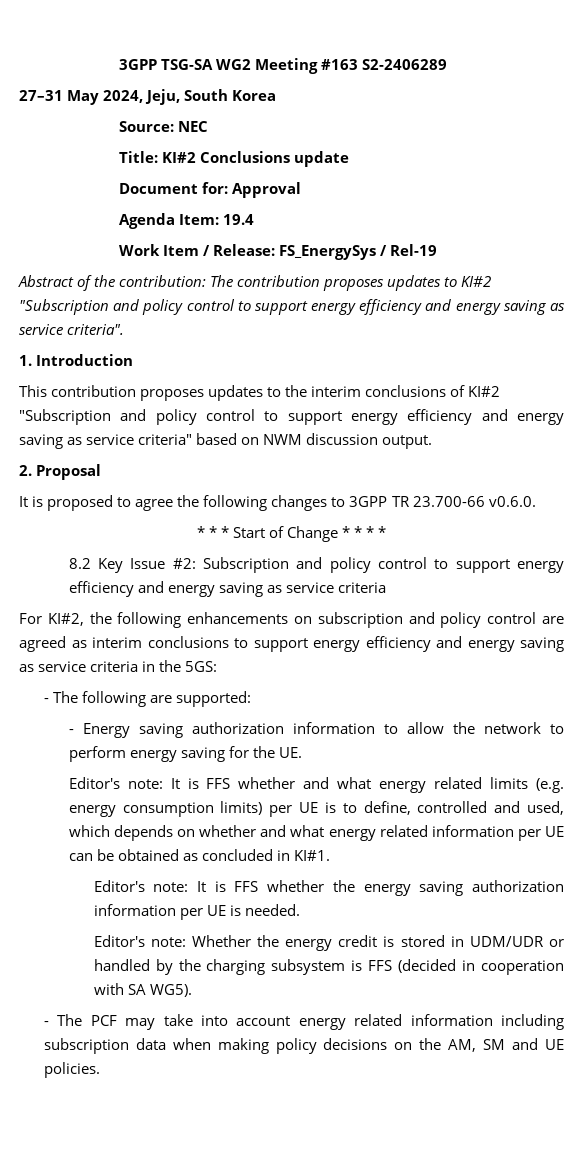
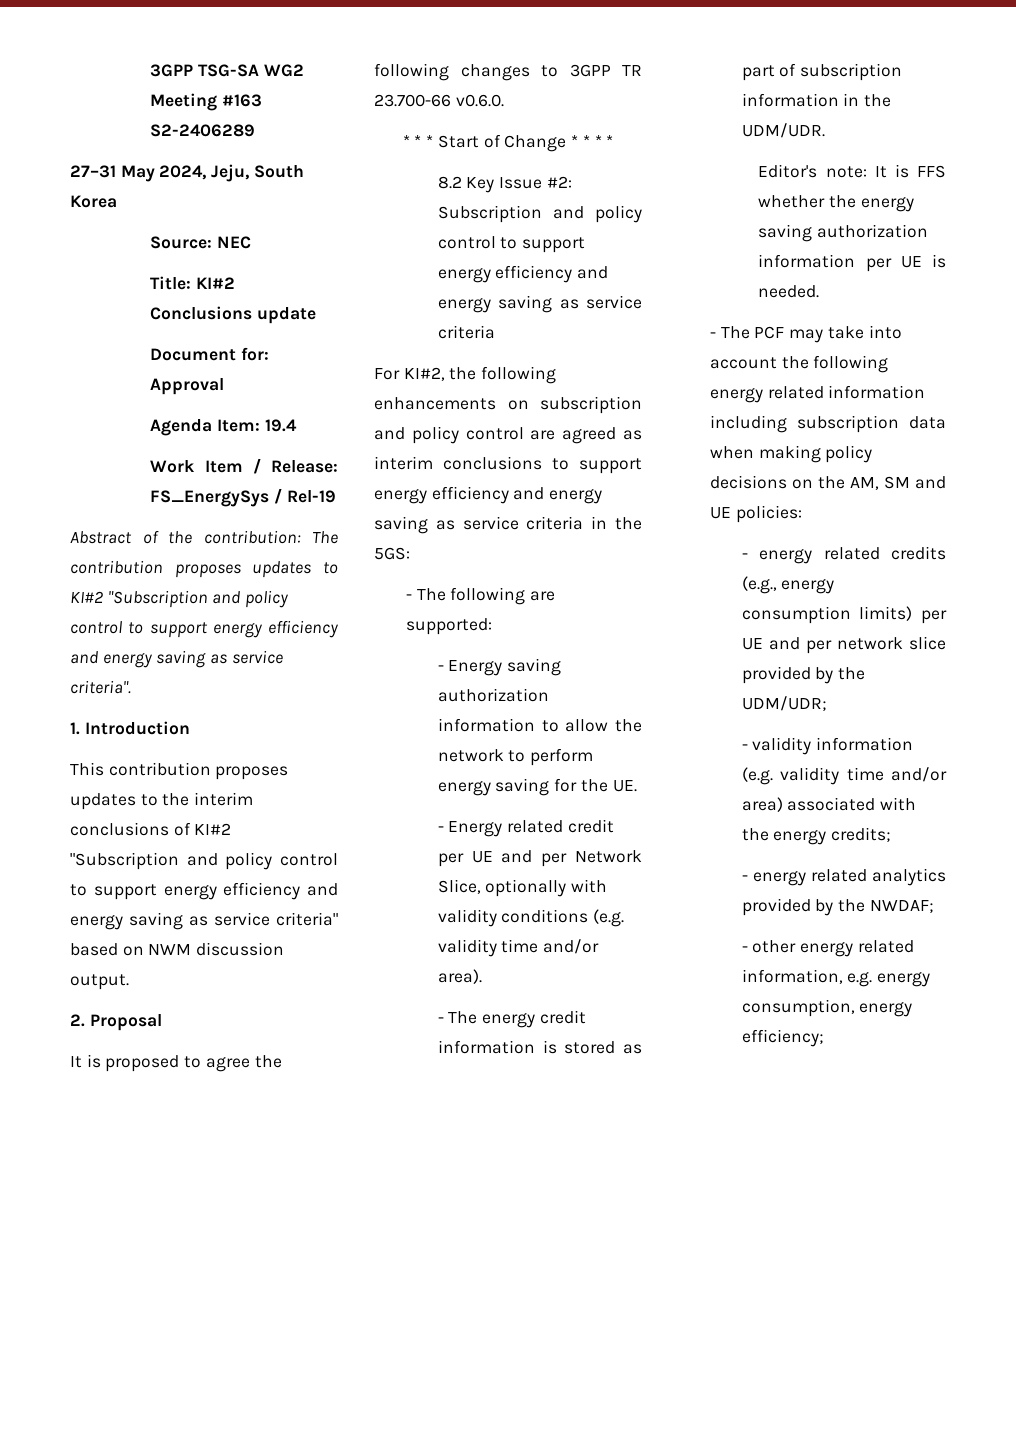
[68,777,565,793] [68,801,565,817] [68,825,565,841] [68,849,331,861] Editor's note: It is FFS whether and what energy related limits (e.g. energy consumption limits) per UE is to define, controlled and used, which depends on whether and what energy related information per UE can be obtained as concluded in KI#1. -> [437,819,614,837] [437,850,642,867] [437,879,608,897] [437,909,625,927] [437,939,600,957] [437,969,482,984] [437,1010,586,1028] [437,1040,642,1054] [741,63,903,81] [741,93,892,107] [741,123,825,138] - Energy related credit per UE and per Network Slice, optionally with validity conditions (e.g. validity time and/or area). // - The energy credit information is stored as part of subscription information in the UDM/UDR.
[93,935,564,951] [93,959,564,975] [93,983,192,997] // Editor's note: Whether the energy credit is stored in UDM/UDR or handled by the charging subsystem is FFS (decided in cooperation with SA WG5). -> (820, 291) none
(291, 1021) none -> [781,355,889,373] the following
[43,1062,100,1078] policies. -> [735,505,802,523] [741,546,946,564] [741,576,835,594] [741,606,947,624] [741,636,946,654] [741,666,866,684] [741,696,827,711] [741,737,914,755] [741,767,947,785] [741,797,917,812] [741,827,892,845] [741,868,946,886] [741,898,934,916] [741,940,914,957] [741,969,931,987] [741,999,913,1017] [741,1029,824,1047] policies: // - energy related credits (e.g., energy consumption limits) per UE and per network slice provided by the UDM/UDR; // - validity information (e.g. validity time and/or area) associated with the energy credits; // - energy related analytics provided by the NWDAF; // - other energy related information, e.g. energy consumption, energy efficiency;

